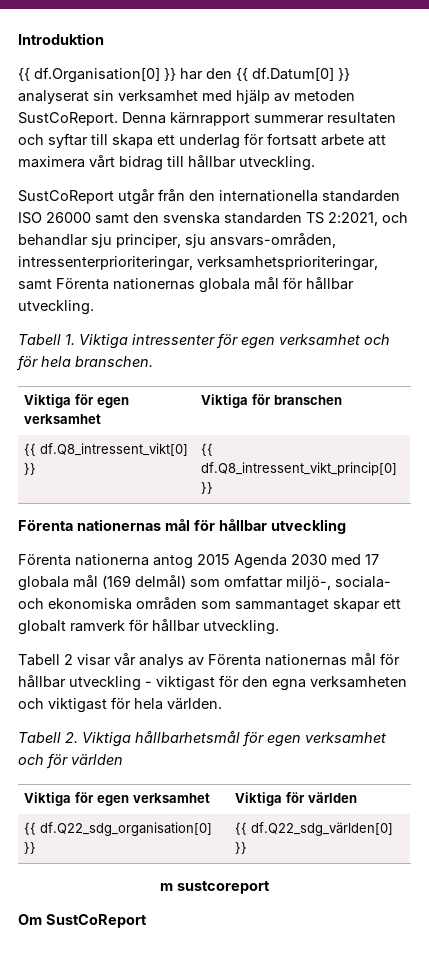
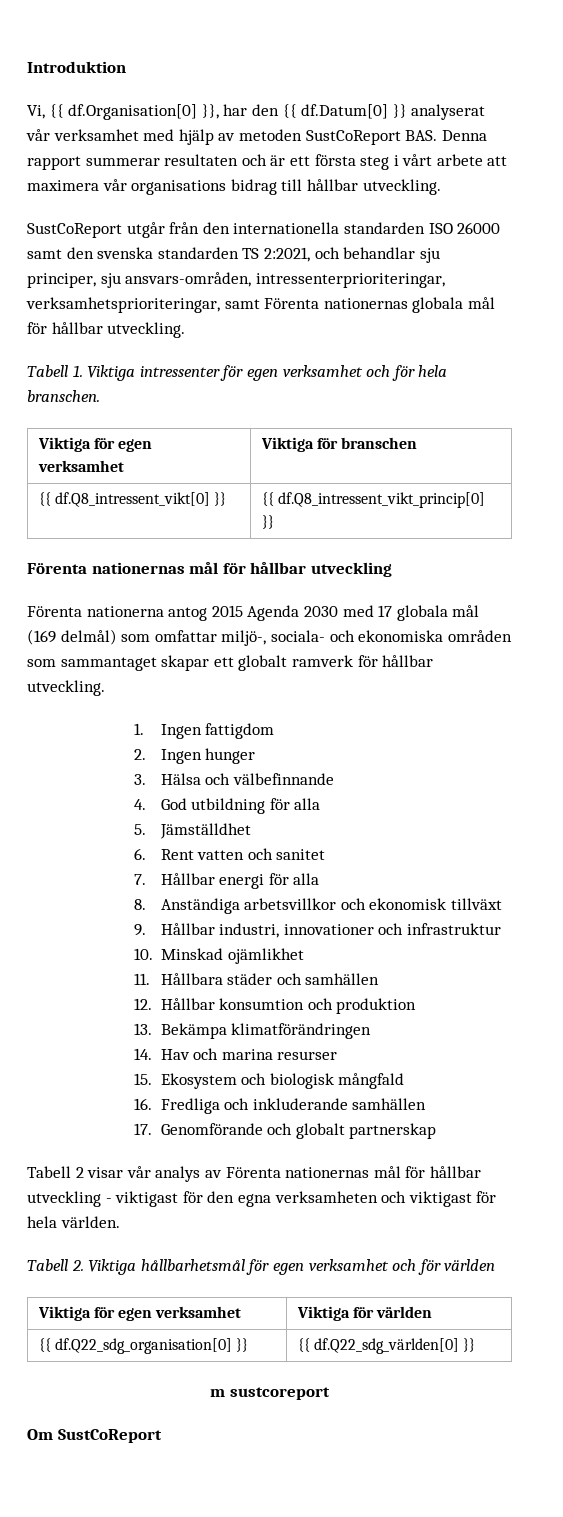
(104, 39) none -> [27,105,45,119] Vi,
[164,67,176,81] }} -> [201,104,219,119] }},
[93,90,114,101] sin -> [26,129,50,141] vår
[18,112,396,126] [18,133,317,149] SustCoReport. Denna kärnrapport summerar resultaten och syftar till skapa ett underlag för fortsatt -> [305,130,487,145] [27,154,433,170] SustCoReport BAS. Denna rapport summerar resultaten och är ett första steg i vårt
[89,155,115,168] vårt -> [102,179,227,195] vår organisations
(279, 627) none -> [133,723,275,739] [133,748,256,764] [133,773,334,785] [133,798,321,814] [133,823,251,839] [133,848,326,860] [133,873,320,889] [133,898,503,914] [133,923,502,938] [133,948,305,964] [133,973,380,985] [133,998,417,1014] [133,1023,372,1039] [133,1048,338,1060] [133,1073,405,1089] [133,1098,427,1114] [133,1123,437,1139] // 1. Ingen fattigdom // 2. Ingen hunger // 3. Hälsa och välbefinnande // 4. God utbildning för alla // 5. Jämställdhet // 6. Rent vatten och sanitet // 7. Hållbar energi för alla // 8. Anständiga arbetsvillkor och ekonomisk tillväxt // 9. Hållbar industri, innovationer och infrastruktur // 10. Minskad ojämlikhet // 11. Hållbara städer och samhällen // 12. Hållbar konsumtion och produktion // 13. Bekämpa klimatförändringen // 14. Hav och marina resurser // 15. Ekosystem och biologisk mångfald // 16. Fredliga och inkluderande samhällen // 17. Genomförande och globalt partnerskap

